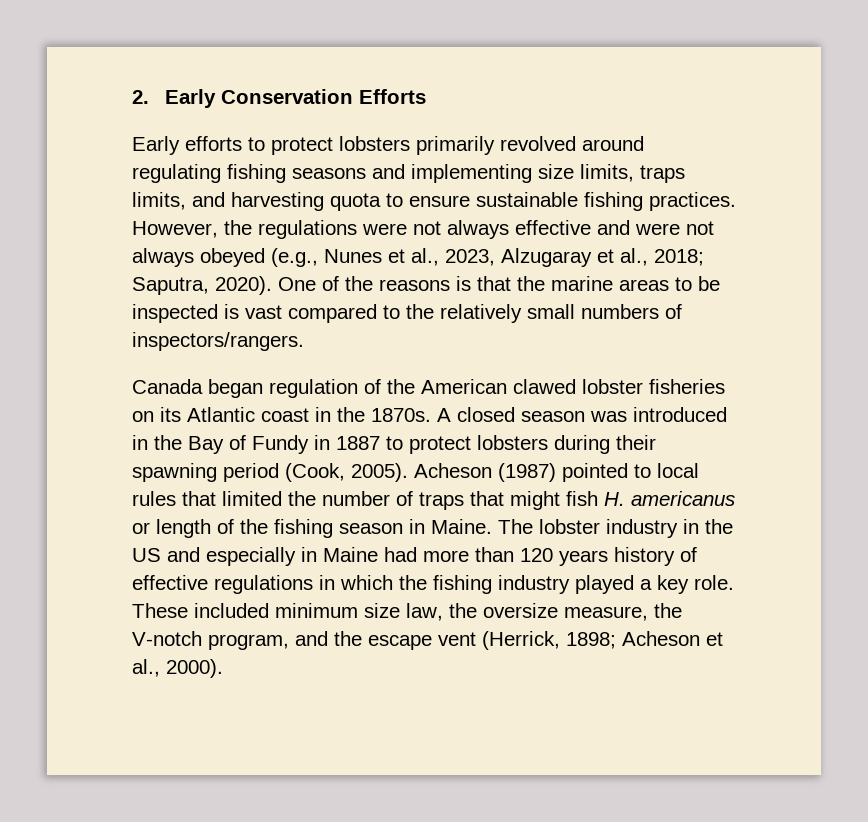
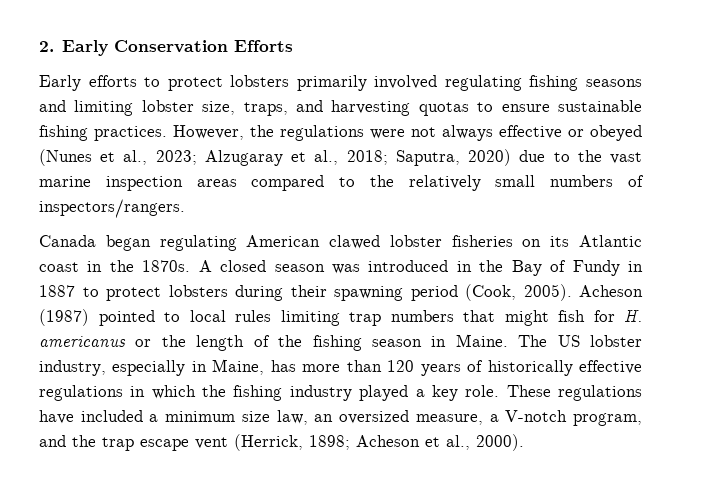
[500,136,644,151] revolved around -> [374,75,438,89] involved
[411,164,685,183] [132,192,186,210] implementing size limits, traps limits, -> [74,100,288,116] limiting lobster size, traps,
[330,193,381,211] quota -> [418,102,469,116] quotas
[597,220,714,235] [132,248,495,267] and were not always obeyed (e.g., Nunes et al., 2023, -> [568,125,642,141] [39,149,197,166] or obeyed (Nunes et al., 2023;
[215,276,720,295] [132,304,282,323] 2020). One of the reasons is that the marine areas to be inspected is vast -> [468,149,643,166] [39,176,237,191] 2020) due to the vast marine inspection areas
[269,379,415,398] regulation of the -> [159,235,237,251] regulating
[182,491,464,510] that limited the number of traps -> [280,310,454,326] limiting trap numbers
(598, 498) none -> [593,310,615,322] for
(150, 528) none -> [161,335,186,347] the
[539,519,733,538] [132,547,417,566] lobster industry in the US and especially in Maine had -> [557,335,642,347] [39,359,296,376] US lobster industry, especially in Maine, has
[614,547,697,566] history of -> [467,360,573,376] of historically
[194,603,682,621] included minimum size law, the oversize measure, the -> [558,385,643,401] [39,410,499,425] regulations have included a minimum size law, an oversized measure, a
(362, 638) none -> [102,437,134,451] trap

